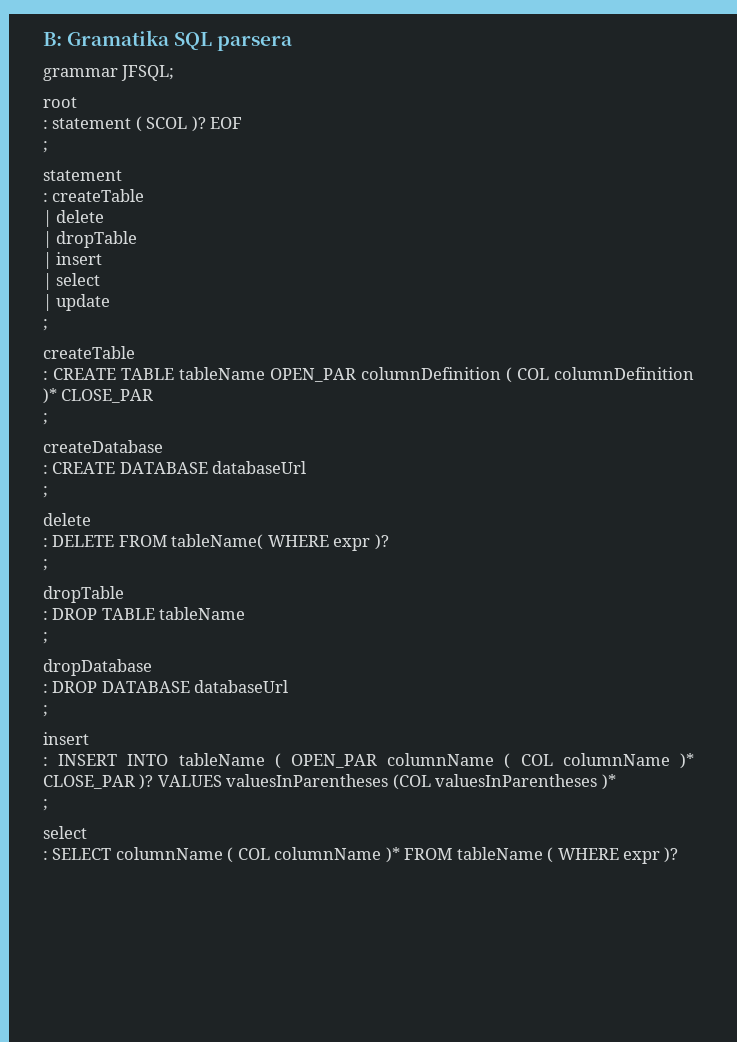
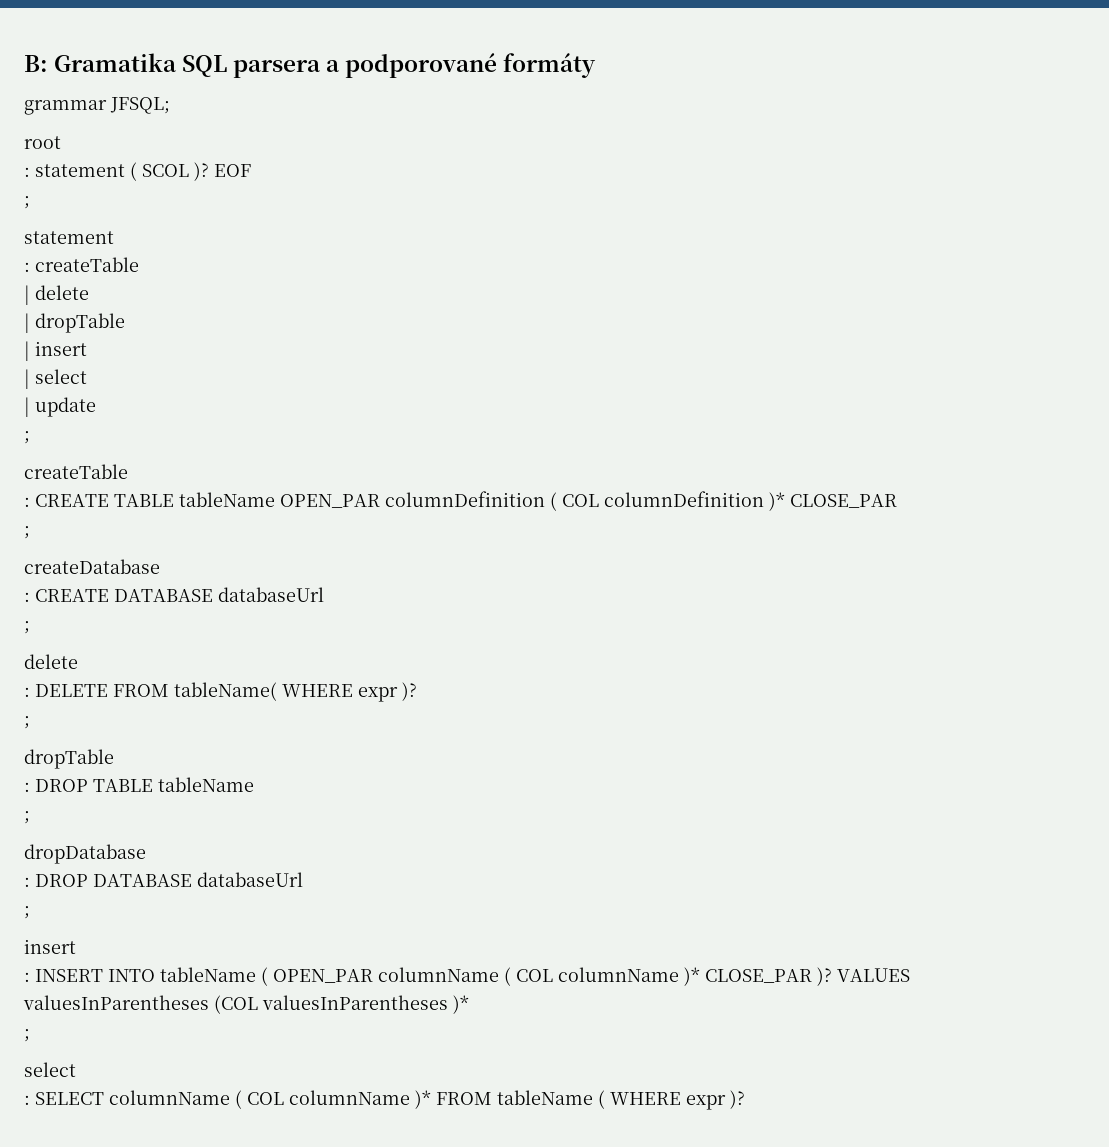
(294, 43) none -> [326,53,597,78] a podporované formáty

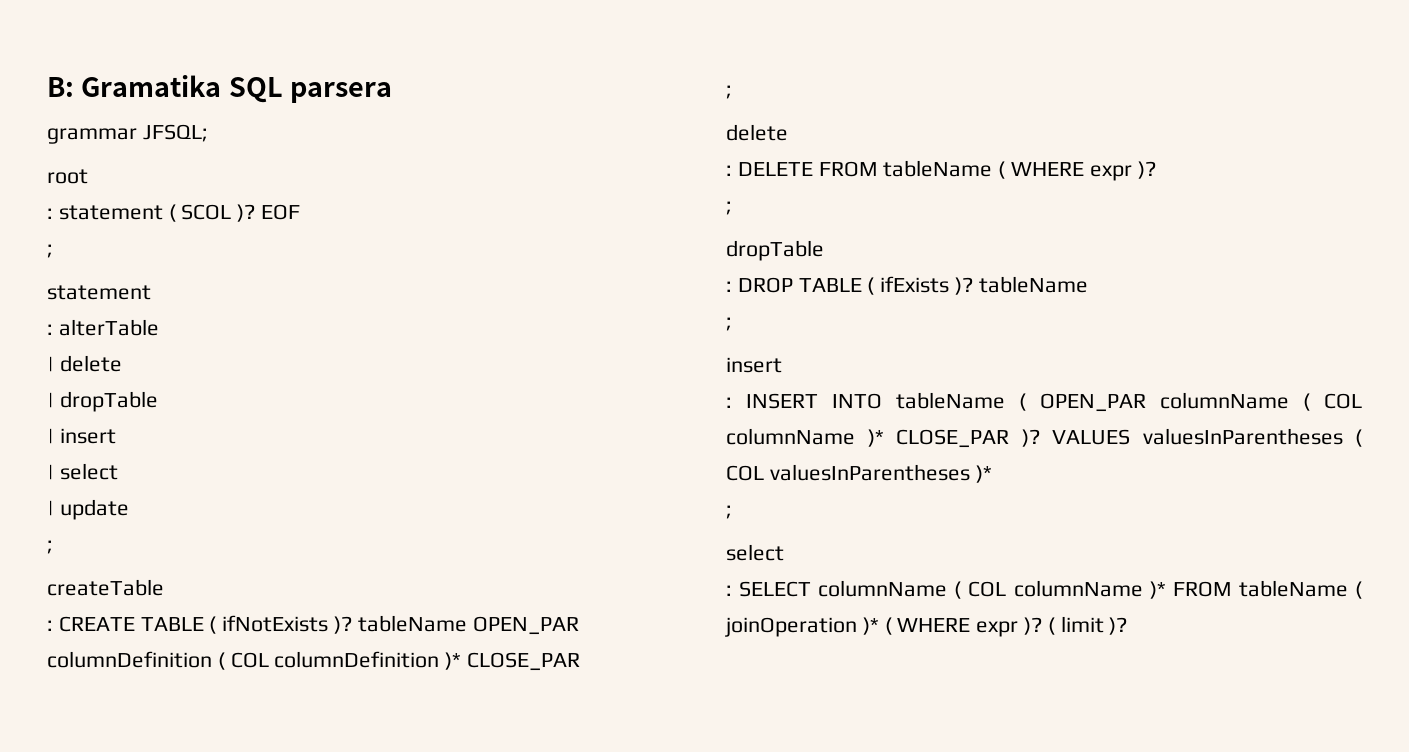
[326,53,597,78] a podporované formáty -> (392, 92) none
[35,257,139,272] createTable -> [58,319,159,336] alterTable
(174, 500) none -> [209,615,353,634] ( ifNotExists )?
[24,559,160,574] [24,587,324,602] [24,621,30,634] // createDatabase // : CREATE DATABASE databaseUrl // ; -> (732, 92) none
[174,682,277,701] tableName( -> [883,160,1006,179] tableName (
(153, 785) none -> [867,276,974,295] ( ifExists )?
[24,844,146,864] [24,872,303,887] [24,906,30,919] // dropDatabase // : DROP DATABASE databaseUrl // ; -> (732, 324) none
[214,995,258,1014] (COL -> [1355,429,1362,447] [726,465,764,481] ( COL
[610,1092,726,1110] WHERE expr -> [725,616,1104,637] joinOperation )* ( WHERE expr )? ( limit

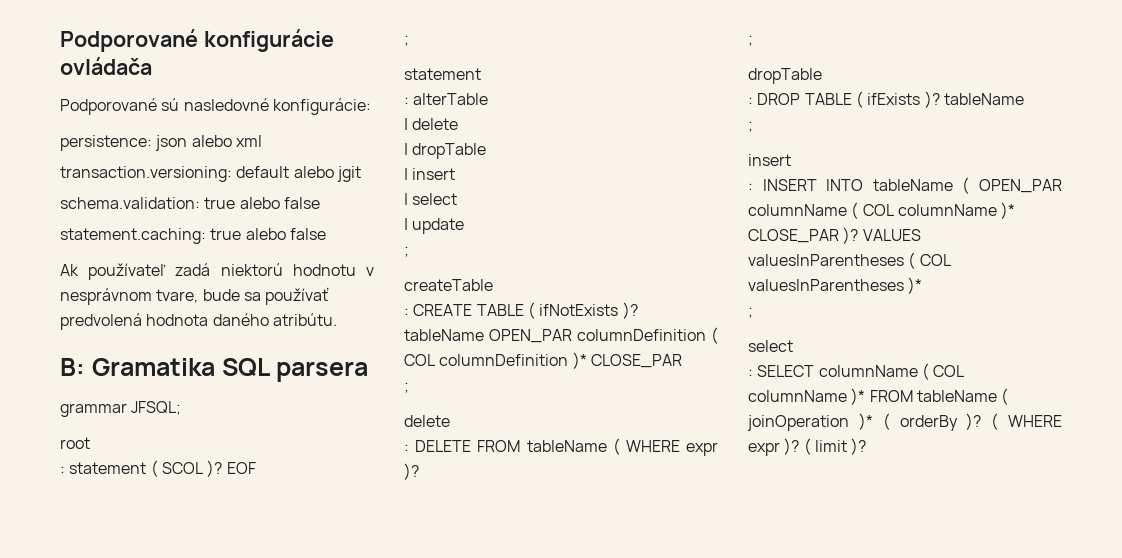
(47, 87) none -> [60,29,334,52] [60,57,152,75] [60,98,371,115] [60,135,262,151] [60,166,361,182] [60,197,320,209] [60,228,326,244] [60,263,375,280] [60,287,330,305] [60,313,337,330] Podporované konfigurácie ovládača // Podporované sú nasledovné konfigurácie: // persistence: json alebo xml // transaction.versioning: default alebo jgit // schema.validation: true alebo false // statement.caching: true alebo false // Ak používateľ zadá niektorú hodnotu v nesprávnom tvare, bude sa používať predvolená hodnota daného atribútu. //
(892, 626) none -> [899,413,999,431] orderBy )? (

